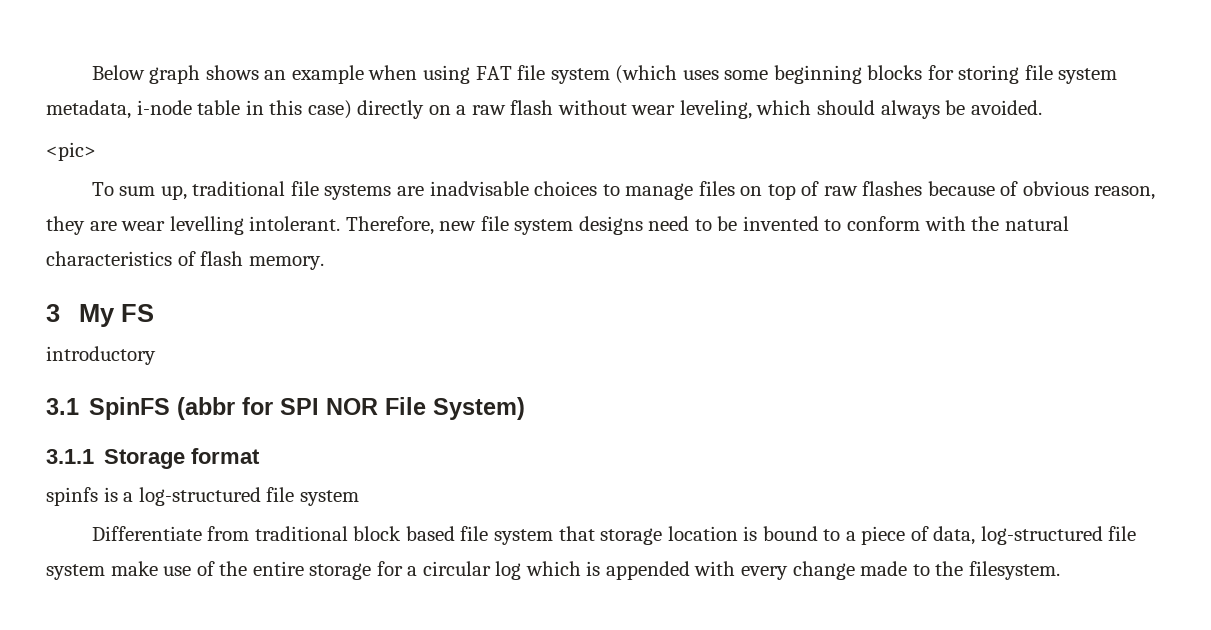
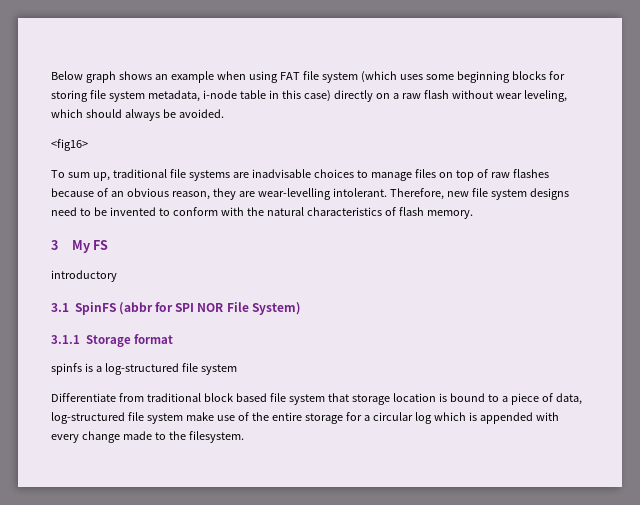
[46,142,96,161] <pic> -> [51,139,88,151] <fig16>
(1019, 188) none -> [110,191,124,197] an
[121,216,244,235] wear levelling -> [257,188,331,200] wear-levelling

